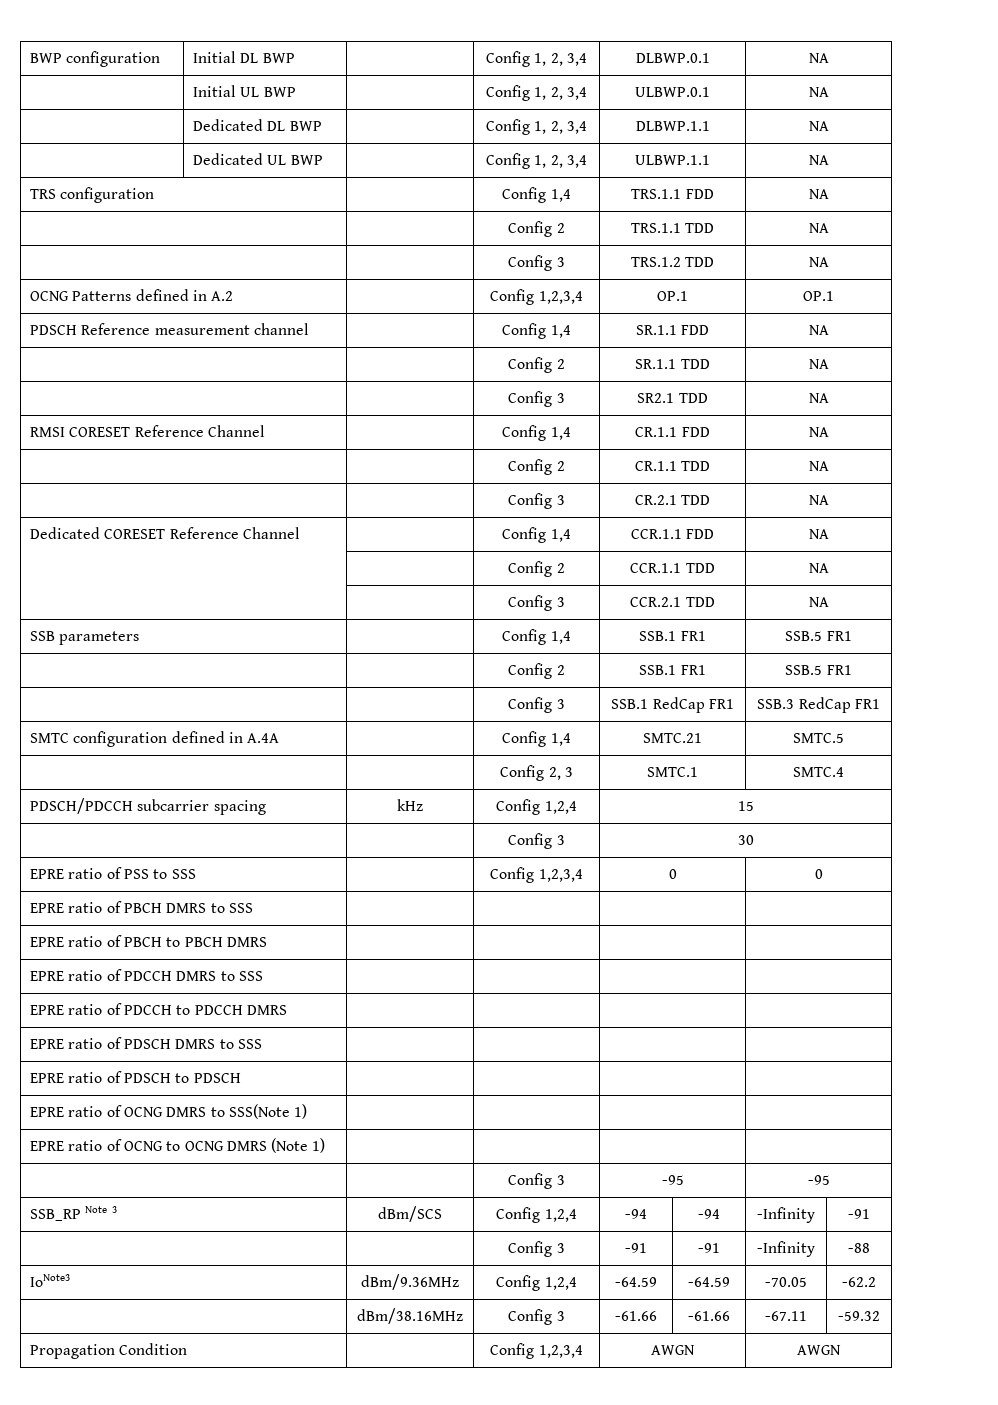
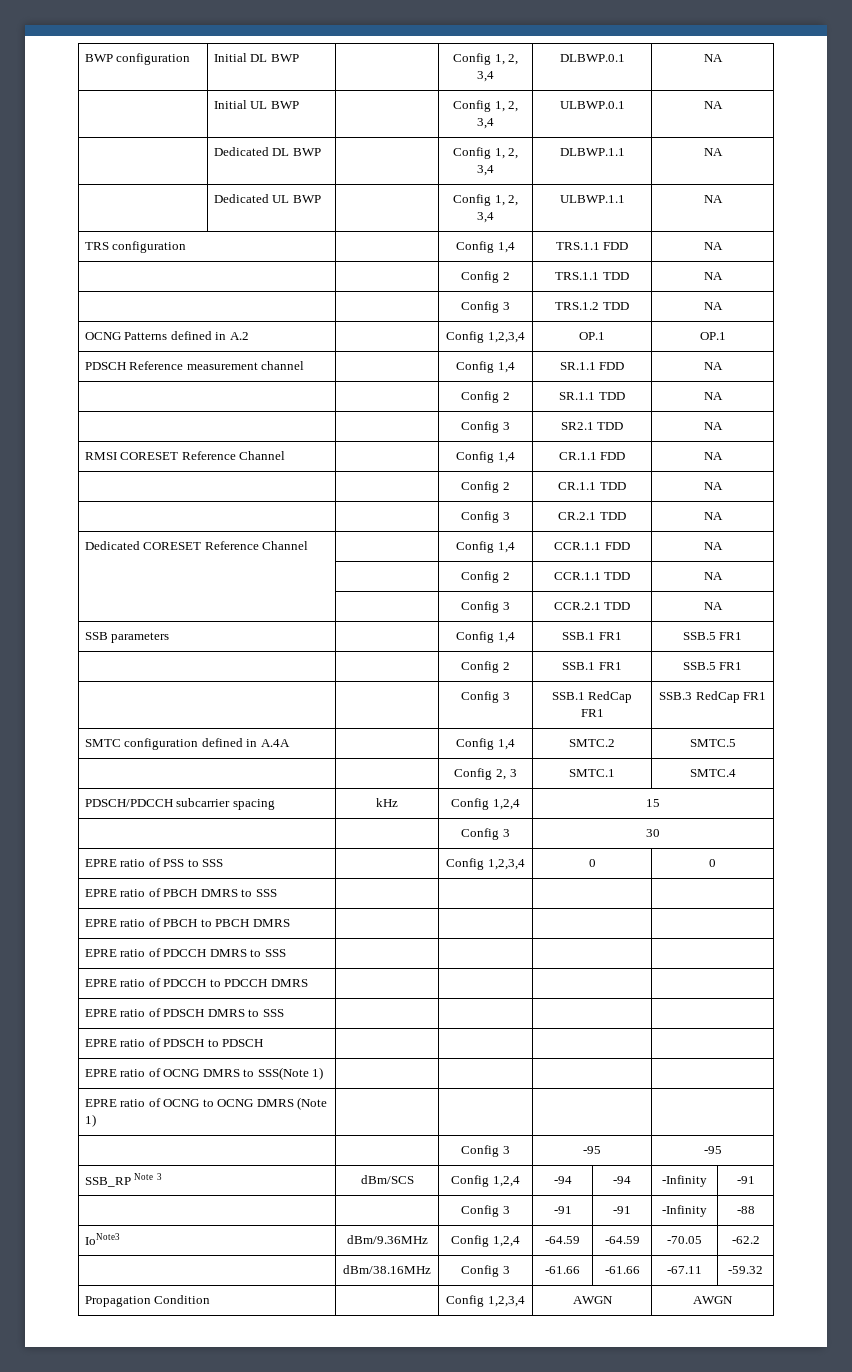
[643,733,702,743] SMTC.21 -> [569,739,615,747] SMTC.2

